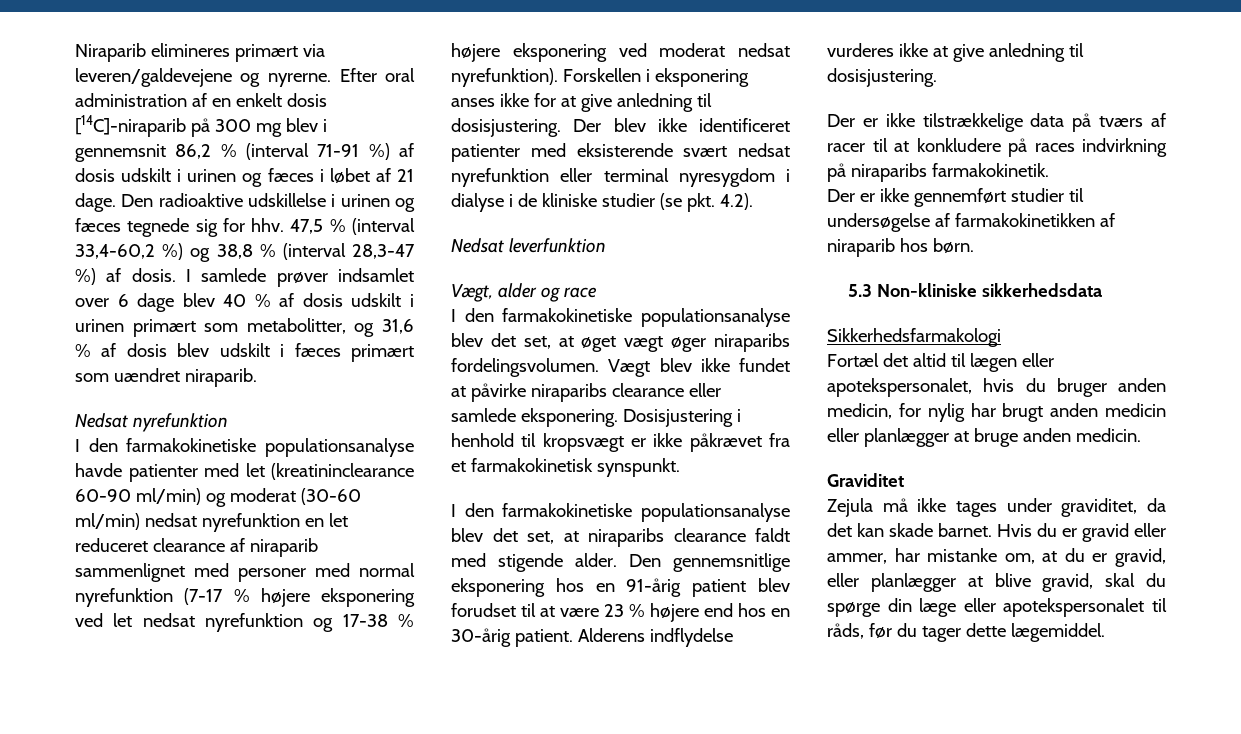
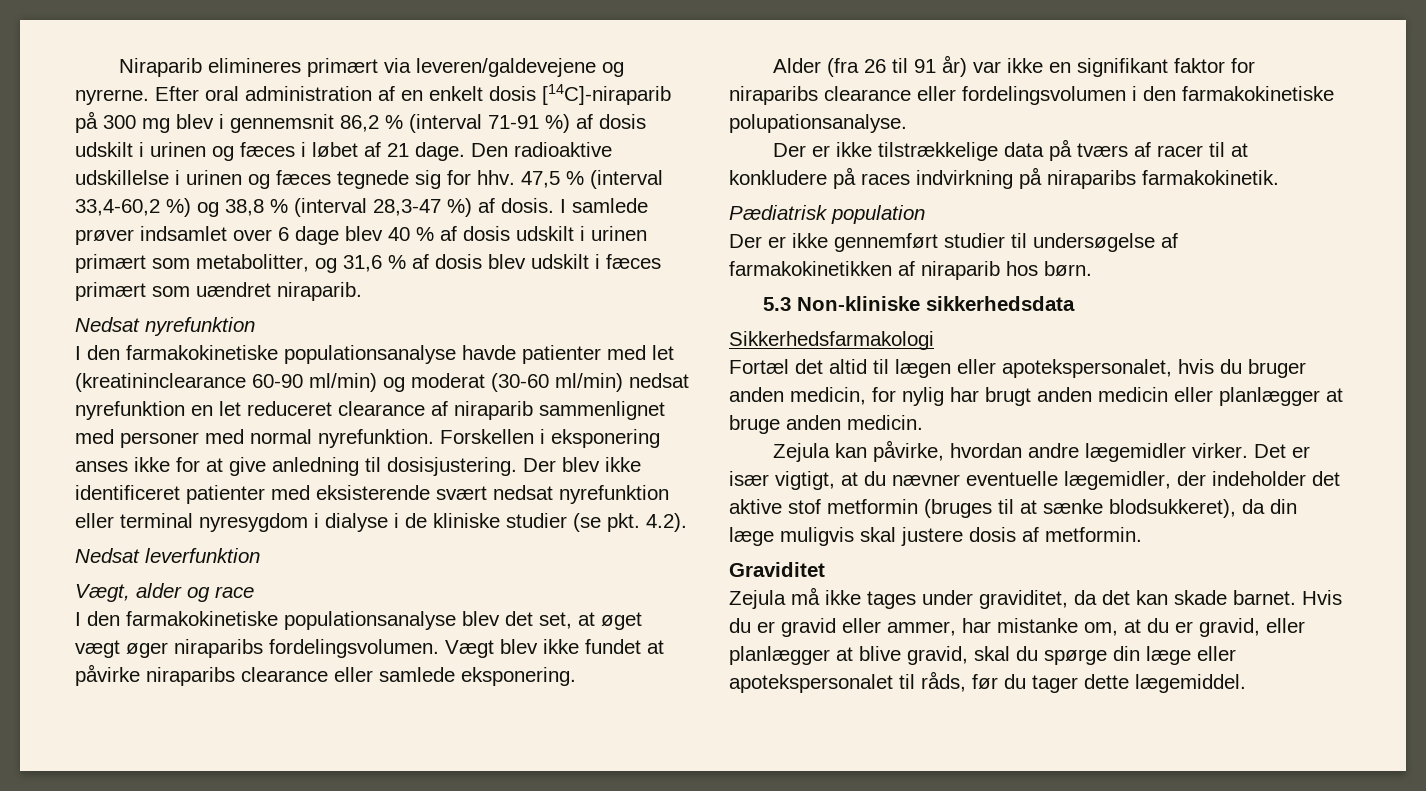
[75,588,415,607] [75,613,414,632] [451,43,790,62] [451,68,558,87] nyrefunktion (7-17 % højere eksponering ved let nedsat nyrefunktion og 17-38 % højere eksponering ved moderat nedsat nyrefunktion). -> [318,429,434,448] nyrefunktion.
[622,409,741,427] [451,433,790,452] [451,458,680,477] [451,503,790,522] [451,528,790,547] [451,553,790,572] [451,578,790,597] [451,603,790,622] [451,628,733,647] [827,43,1084,62] [827,68,937,87] Dosisjustering i henhold til kropsvægt er ikke påkrævet fra et farmakokinetisk synspunkt. // I den farmakokinetiske populationsanalyse blev det set, at niraparibs clearance faldt med stigende alder. Den gennemsnitlige eksponering hos en 91-årig patient blev forudset til at være 23 % højere end hos en 30-årig patient. Alderens indflydelse vurderes ikke at give anledning til dosisjustering. -> [773,55,1256,77] [729,86,1334,105] [729,114,907,133] // Alder (fra 26 til 91 år) var ikke en signifikant faktor for niraparibs clearance eller fordelingsvolumen i den farmakokinetiske polupationsanalyse.
(1049, 170) none -> [729,205,925,224] // Pædiatrisk population
(1141, 435) none -> [773,440,1311,462] [729,471,1340,490] [729,499,1297,518] [729,527,1142,546] // Zejula kan påvirke, hvordan andre lægemidler virker. Det er især vigtigt, at du nævner eventuelle lægemidler, der indeholder det aktive stof metformin (bruges til at sænke blodsukkeret), da din læge muligvis skal justere dosis af metformin.

